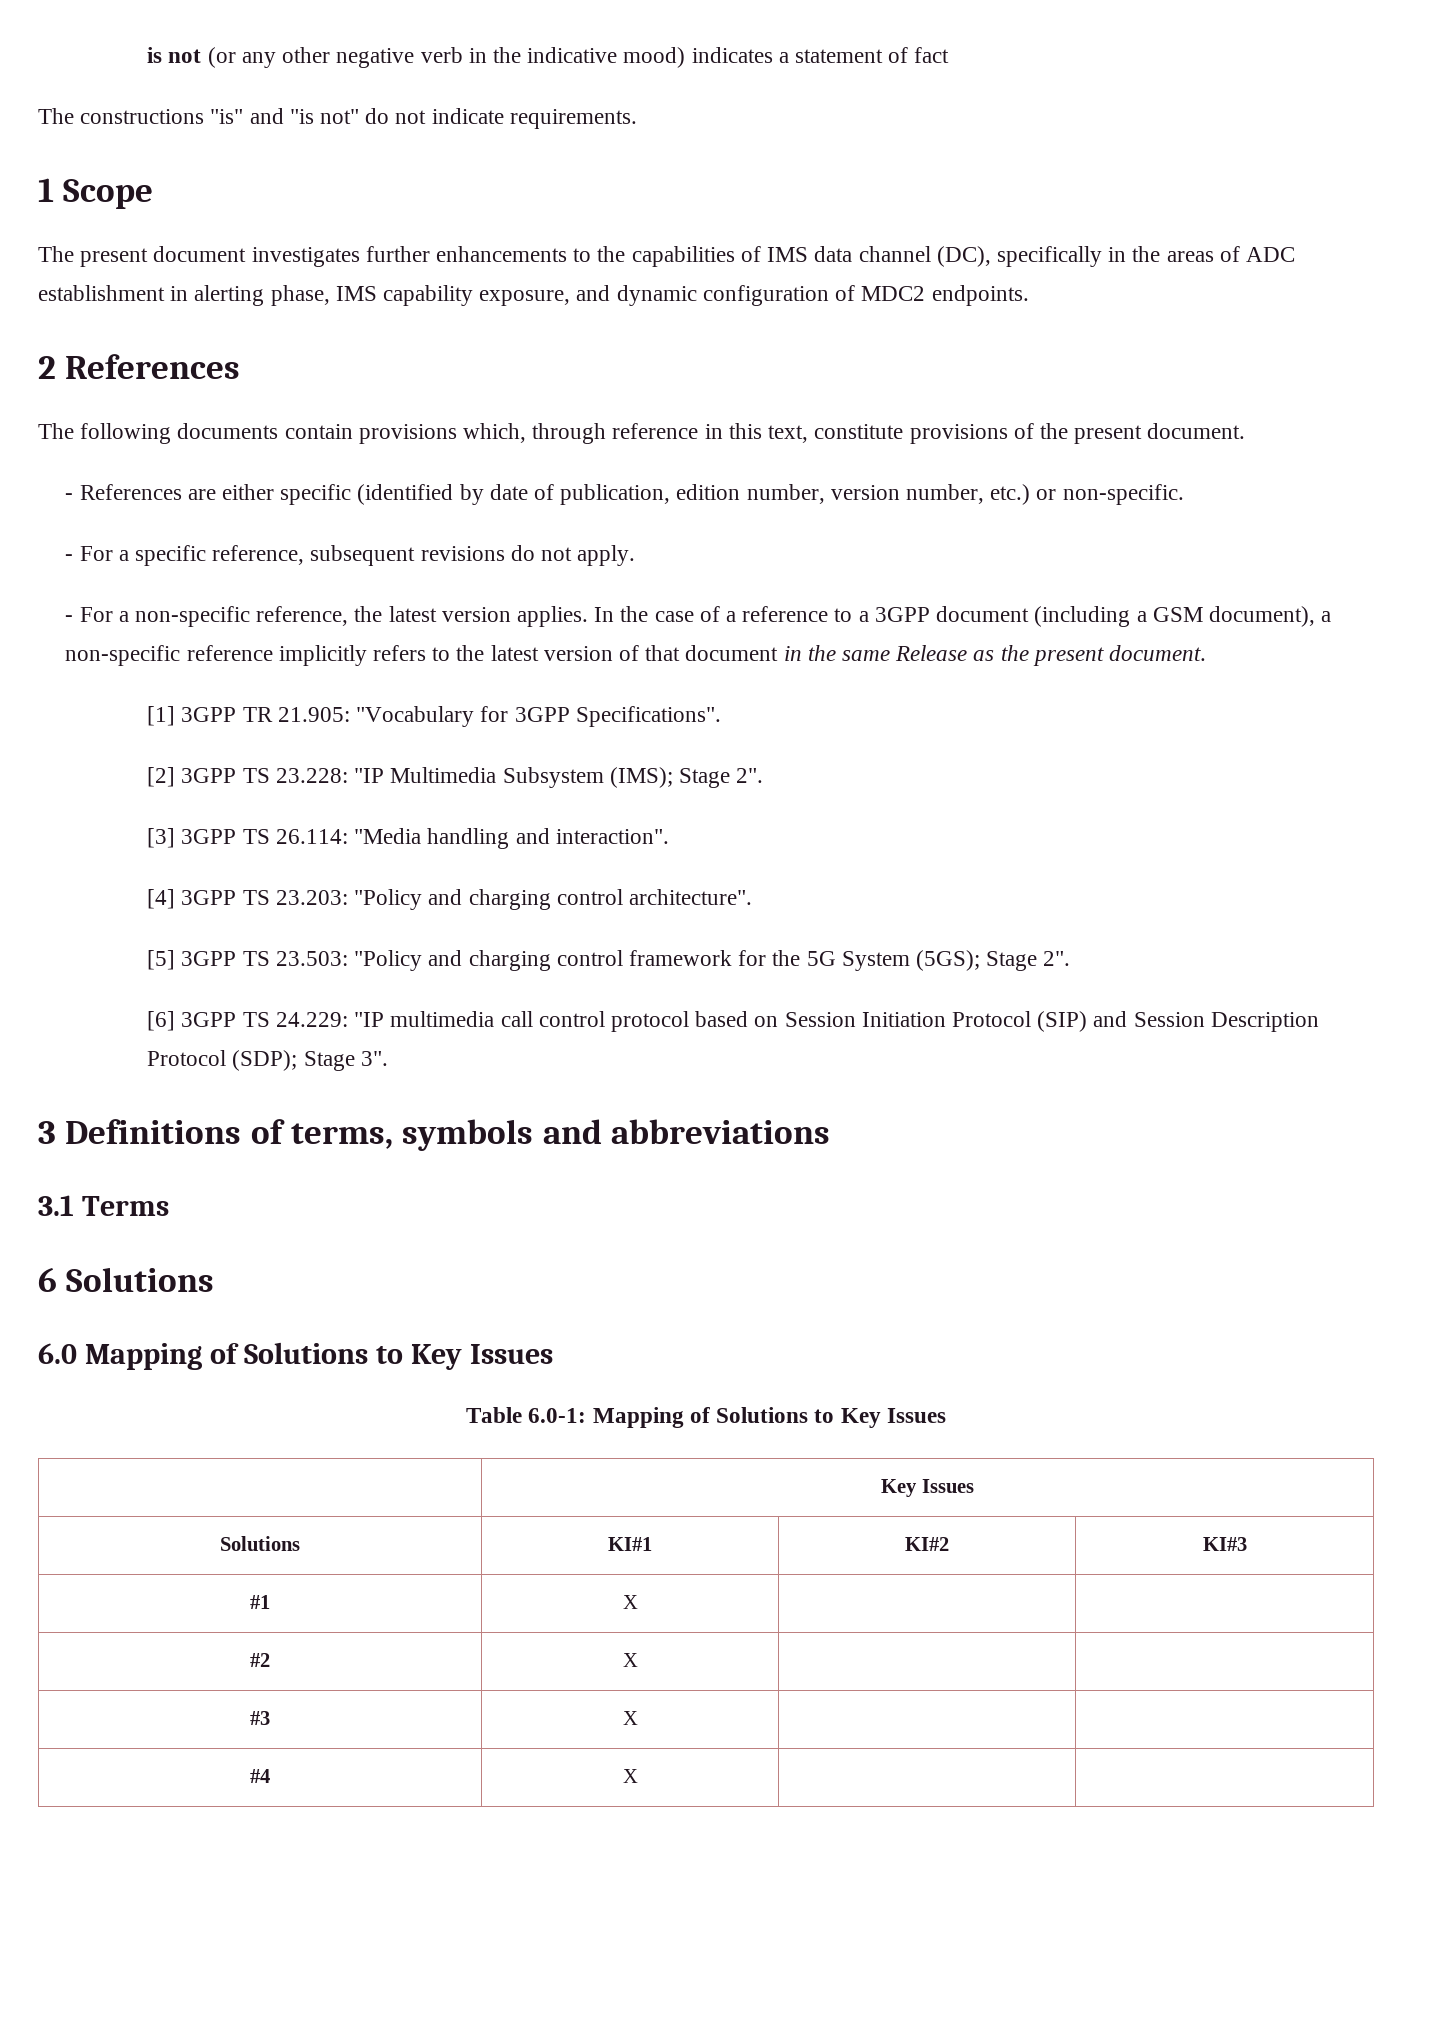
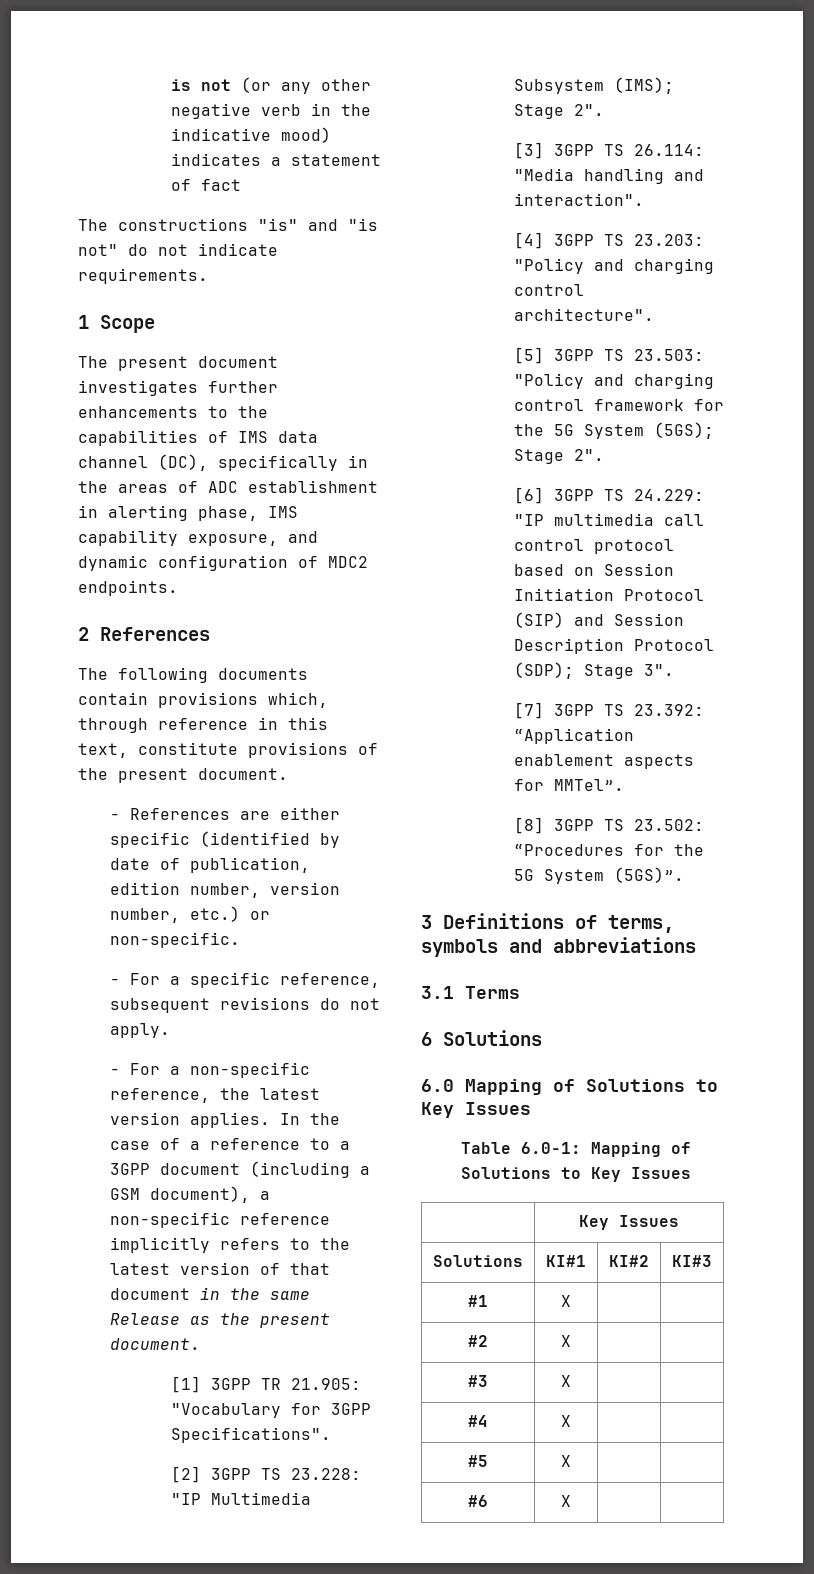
(388, 1058) none -> [513,702,704,719] [513,728,634,744] [513,754,694,769] [513,779,624,791] [513,817,704,834] [513,844,704,856] [513,867,684,884] // [7] 3GPP TS 23.392: “Application enablement aspects for MMTel”. // [8] 3GPP TS 23.502: “Procedures for the 5G System (5GS)”.
(638, 1776) none -> [468,1455,488,1467] [561,1455,571,1467] [468,1495,488,1507] [561,1495,571,1507] // #5 | X | | // #6 | X | |

